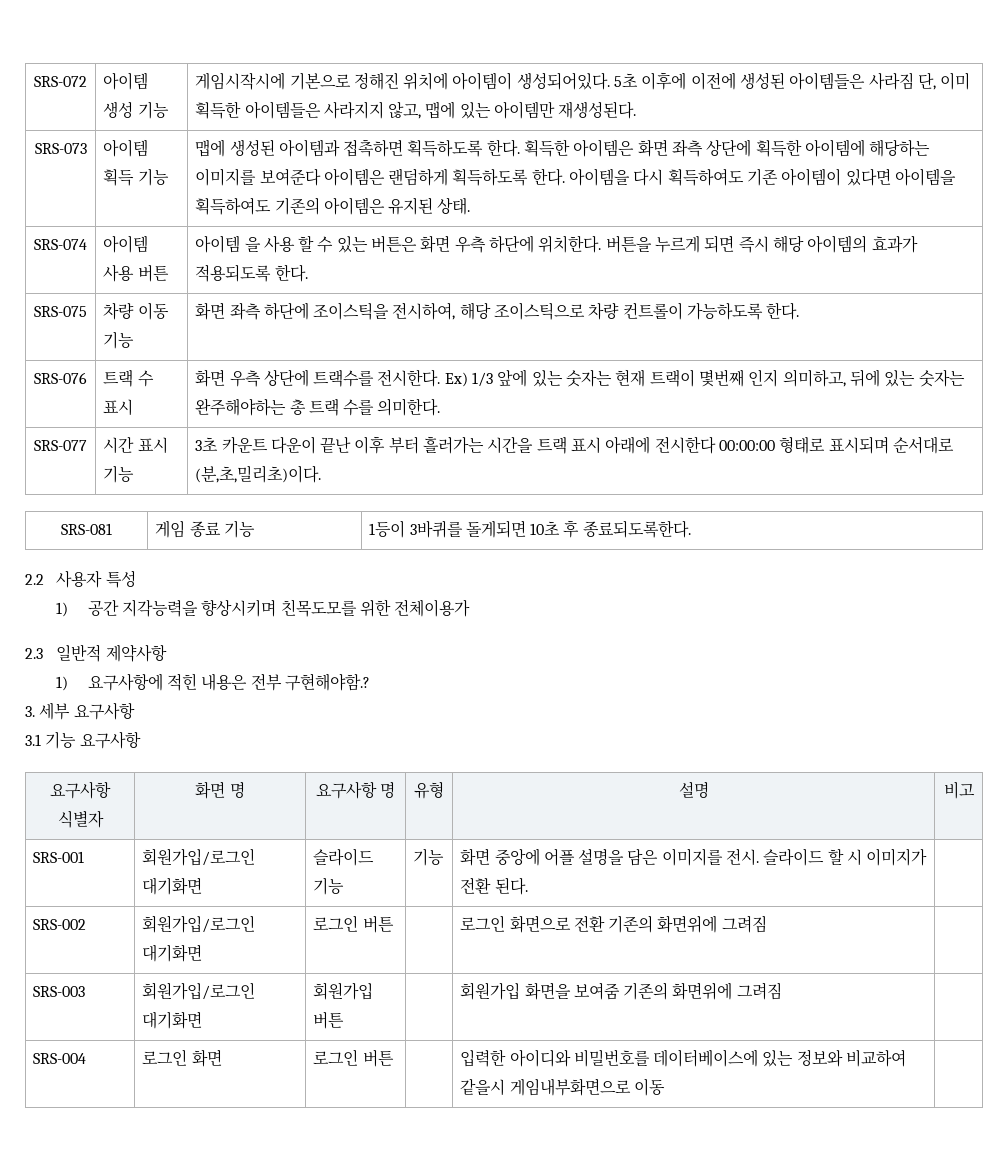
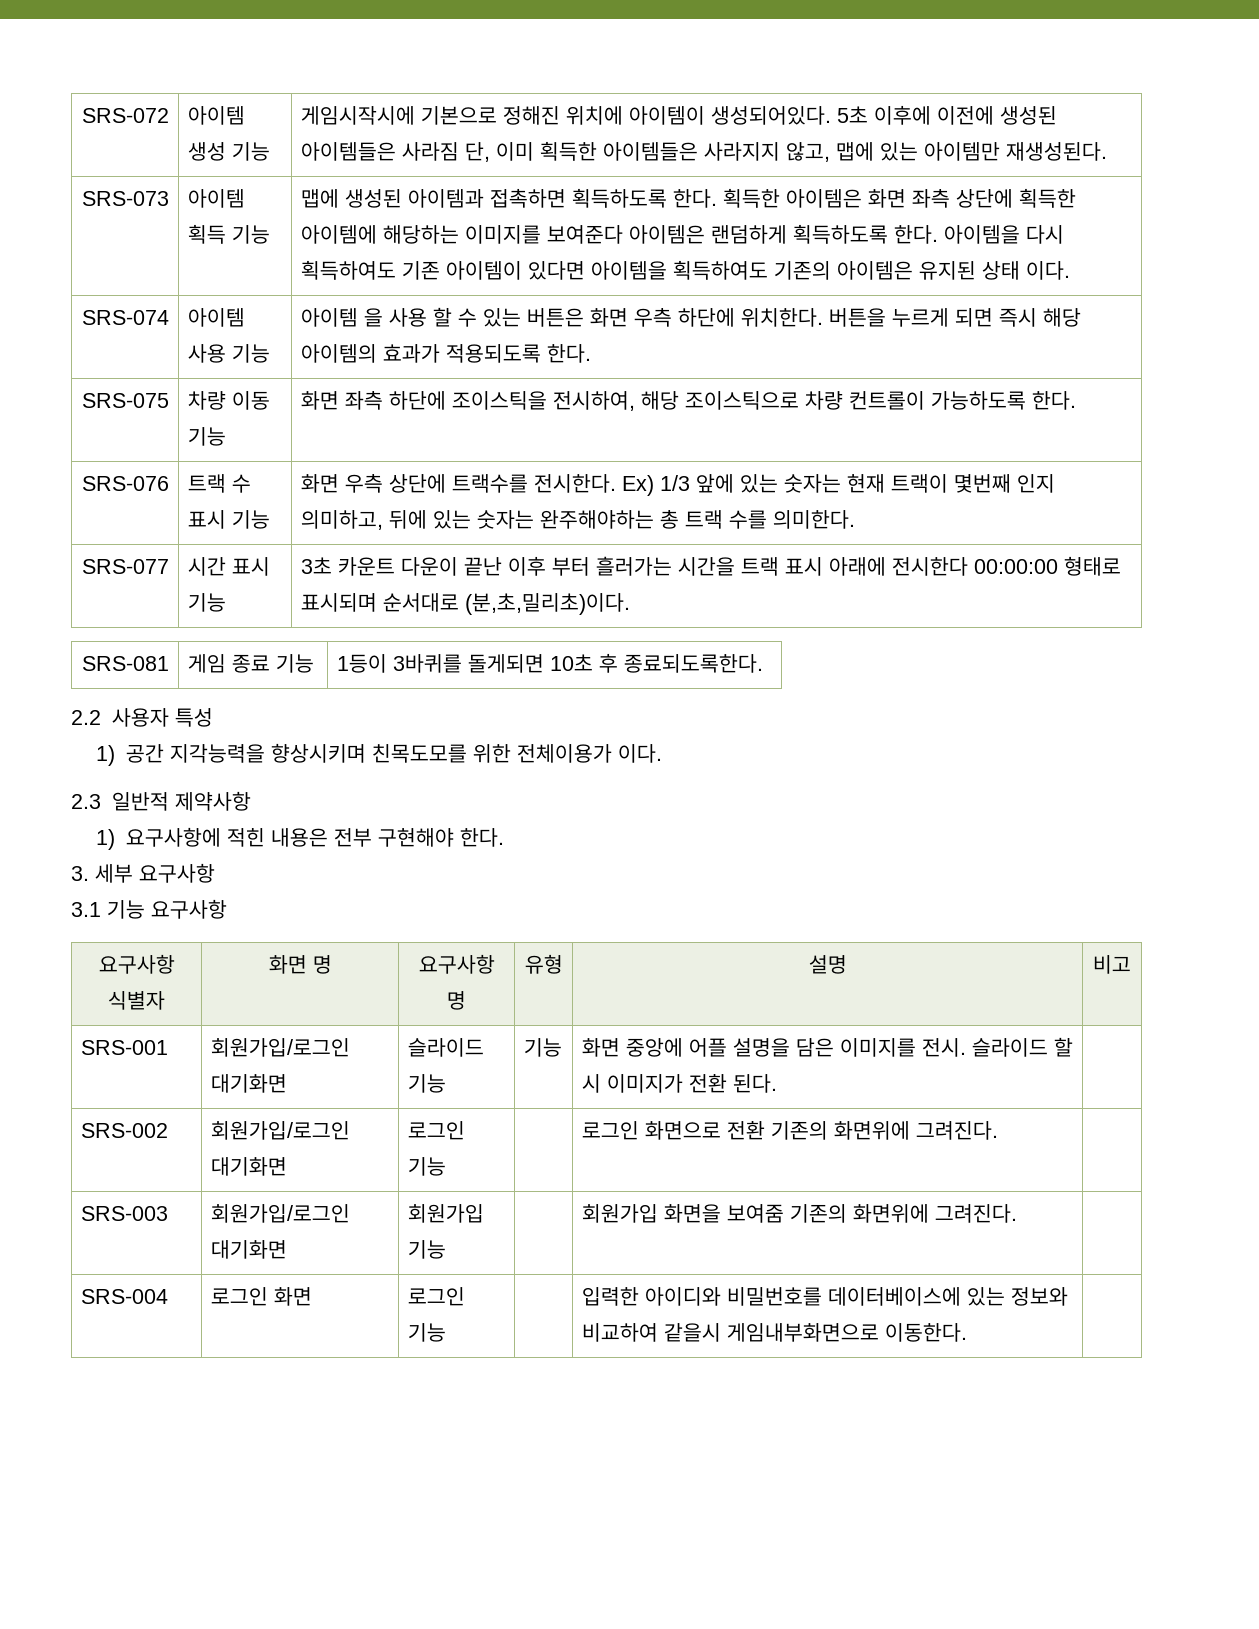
[437,197,471,215] 상태. -> [981,261,1070,280] 상태 이다.
[137,264,169,282] 버튼 -> [231,344,270,363] 기능
(134, 407) none -> [231,510,270,529] 기능
(471, 608) none -> [618,744,663,763] 이다.
[285,673,371,691] 구현해야함.? -> [378,828,505,847] 구현해야 한다.
[362,915,394,933] 버튼 -> [407,1157,446,1176] 기능
[721,915,767,933] 그려짐 -> [915,1121,998,1140] 그려진다.
[313,1011,345,1029] 버튼 -> [407,1240,446,1259] 기능
[736,982,782,1000] 그려짐 -> [934,1204,1017,1223] 그려진다.
[362,1049,394,1067] 버튼 -> [407,1323,446,1342] 기능
[633,1078,665,1096] 이동 -> [884,1323,967,1342] 이동한다.

